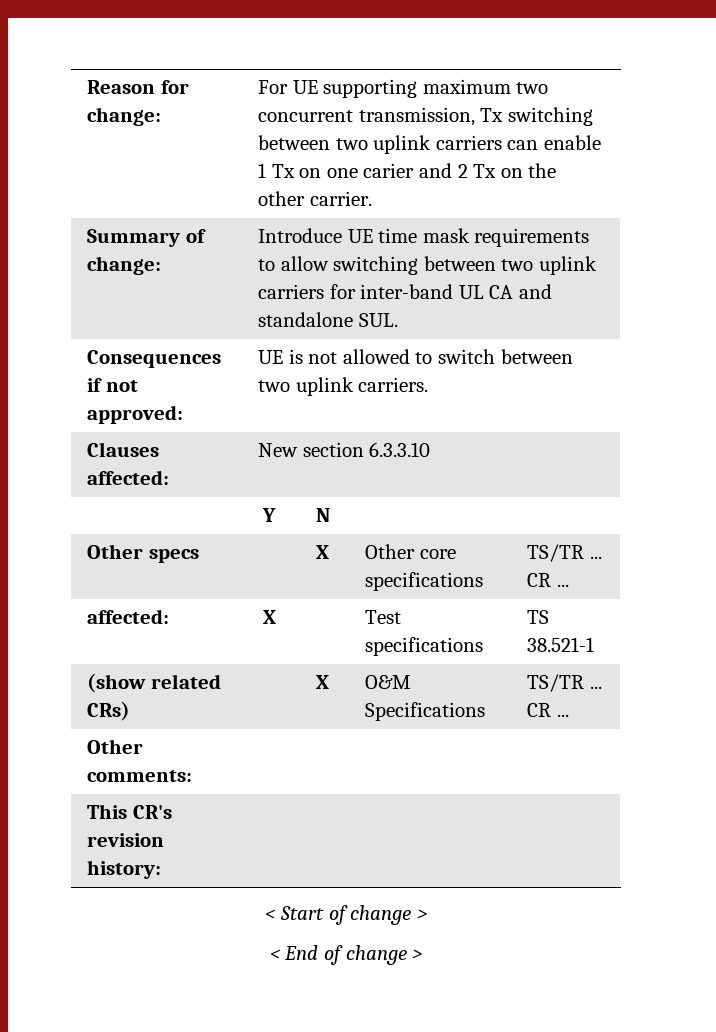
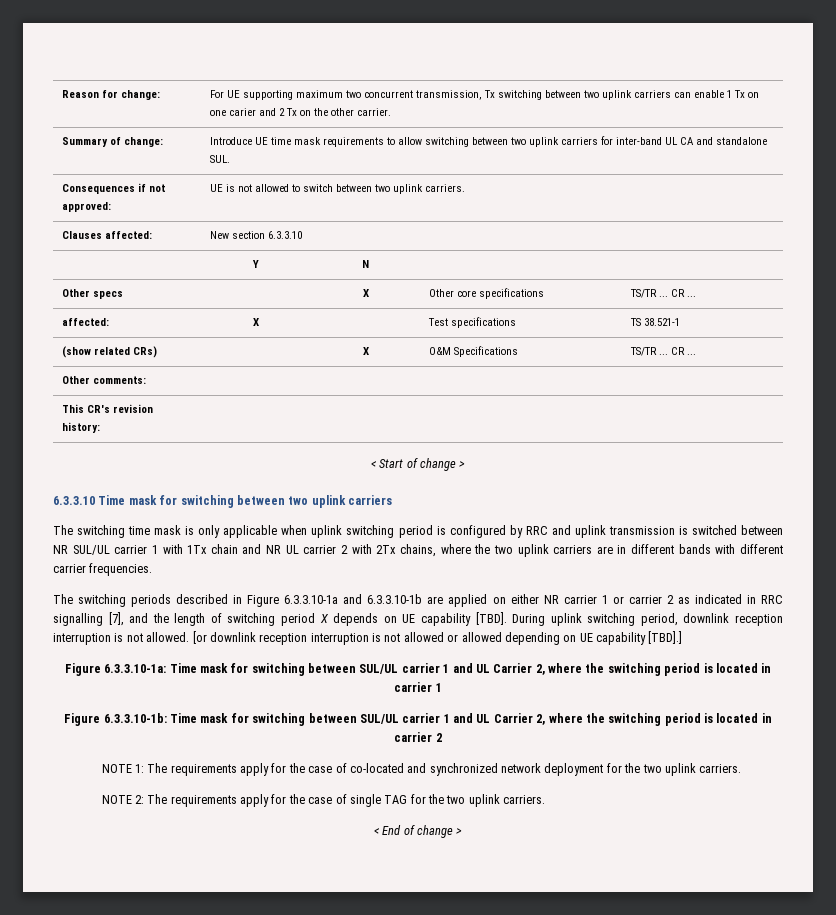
(427, 914) none -> [53,495,392,508] [53,525,783,538] [53,544,783,557] [53,563,153,576] [53,594,783,607] [53,612,783,626] [53,631,683,645] [64,663,772,676] [394,682,442,692] [64,713,772,726] [394,732,442,742] [101,763,742,776] [101,794,546,807] // 6.3.3.10 Time mask for switching between two uplink carriers // The switching time mask is only applicable when uplink switching period is configured by RRC and uplink transmission is switched between NR SUL/UL carrier 1 with 1Tx chain and NR UL carrier 2 with 2Tx chains, where the two uplink carriers are in different bands with different carrier frequencies. // The switching periods described in Figure 6.3.3.10-1a and 6.3.3.10-1b are applied on either NR carrier 1 or carrier 2 as indicated in RRC signalling [7], and the length of switching period X depends on UE capability [TBD]. During uplink switching period, downlink reception interruption is not allowed. [or downlink reception interruption is not allowed or allowed depending on UE capability [TBD].] // Figure 6.3.3.10-1a: Time mask for switching between SUL/UL carrier 1 and UL Carrier 2, where the switching period is located in carrier 1 // Figure 6.3.3.10-1b: Time mask for switching between SUL/UL carrier 1 and UL Carrier 2, where the switching period is located in carrier 2 // NOTE 1: The requirements apply for the case of co-located and synchronized network deployment for the two uplink carriers. // NOTE 2: The requirements apply for the case of single TAG for the two uplink carriers.

